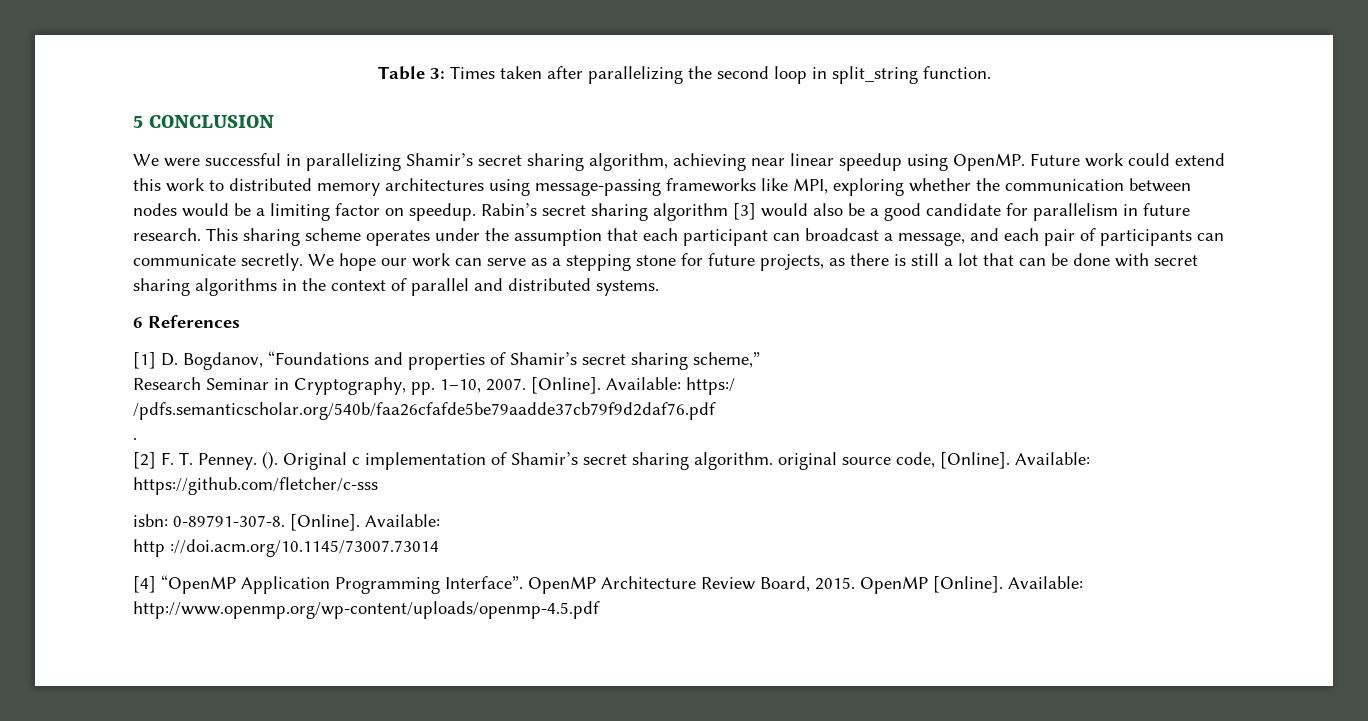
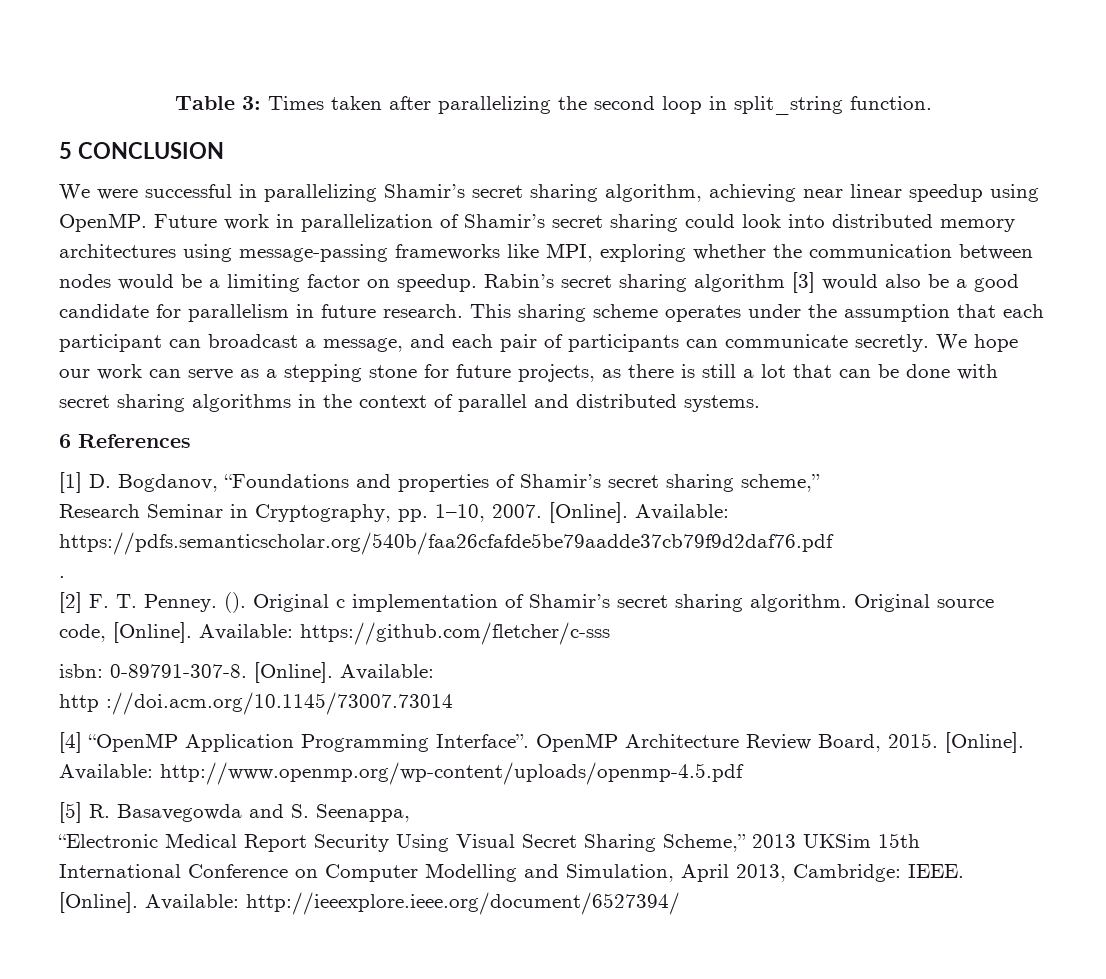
[1128,153,1225,166] [133,178,224,192] could extend this work to -> [276,214,825,232] in parallelization of Shamir’s secret sharing could look into
[686,377,735,395] [133,402,716,420] https:/ /pdfs.semanticscholar.org/540b/faa26cfafde5be79aadde37cb79f9d2daf76.pdf -> [59,532,834,555] https://pdfs.semanticscholar.org/540b/faa26cfafde5be79aadde37cb79f9d2daf76.pdf
[778,452,837,470] original -> [854,594,930,612] Original
[860,576,928,594] OpenMP -> (938, 740) none
(600, 610) none -> [59,802,410,823] [58,833,920,852] [59,863,964,882] [59,892,680,915] // [5] R. Basavegowda and S. Seenappa, // “Electronic Medical Report Security Using Visual Secret Sharing Scheme,” 2013 UKSim 15th International Conference on Computer Modelling and Simulation, April 2013, Cambridge: IEEE. [Online]. Available: http://ieeexplore.ieee.org/document/6527394/

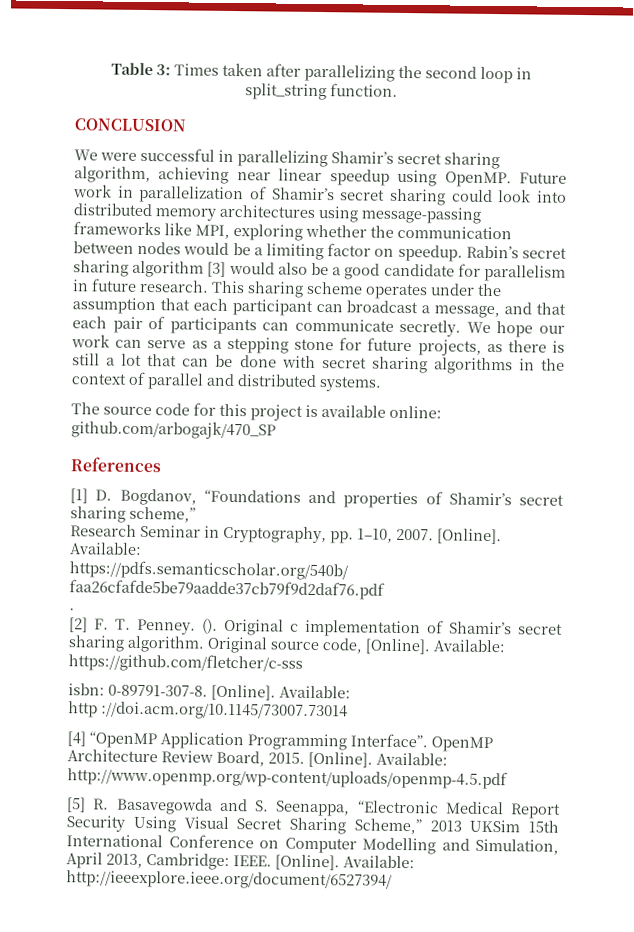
[59,142,72,159] 5 -> (398, 90) none
(445, 341) none -> [536,302,567,315] that
[59,434,71,448] 6 -> [71,402,442,421] [71,420,276,440] The source code for this project is available online: github.com/arbogajk/470_SP //
(410, 813) // -> (351, 808) none

